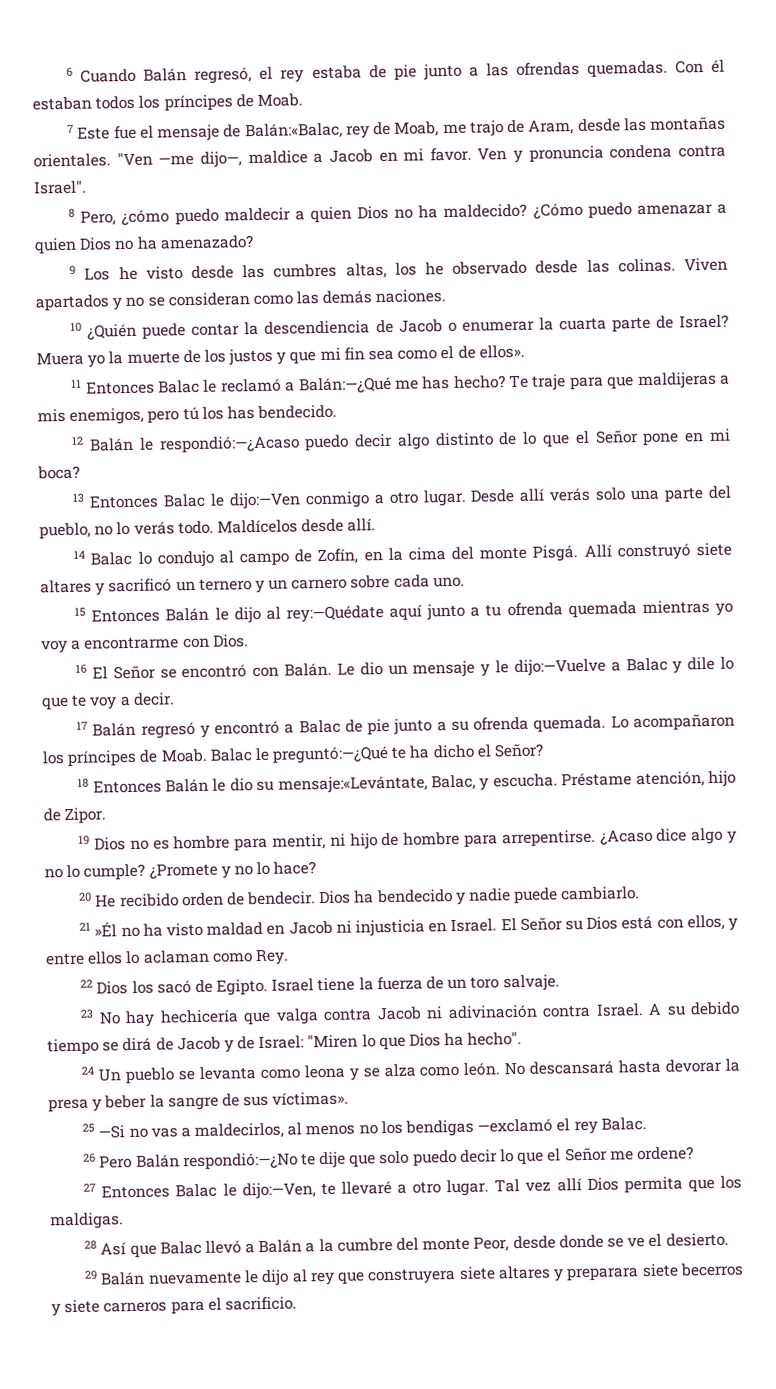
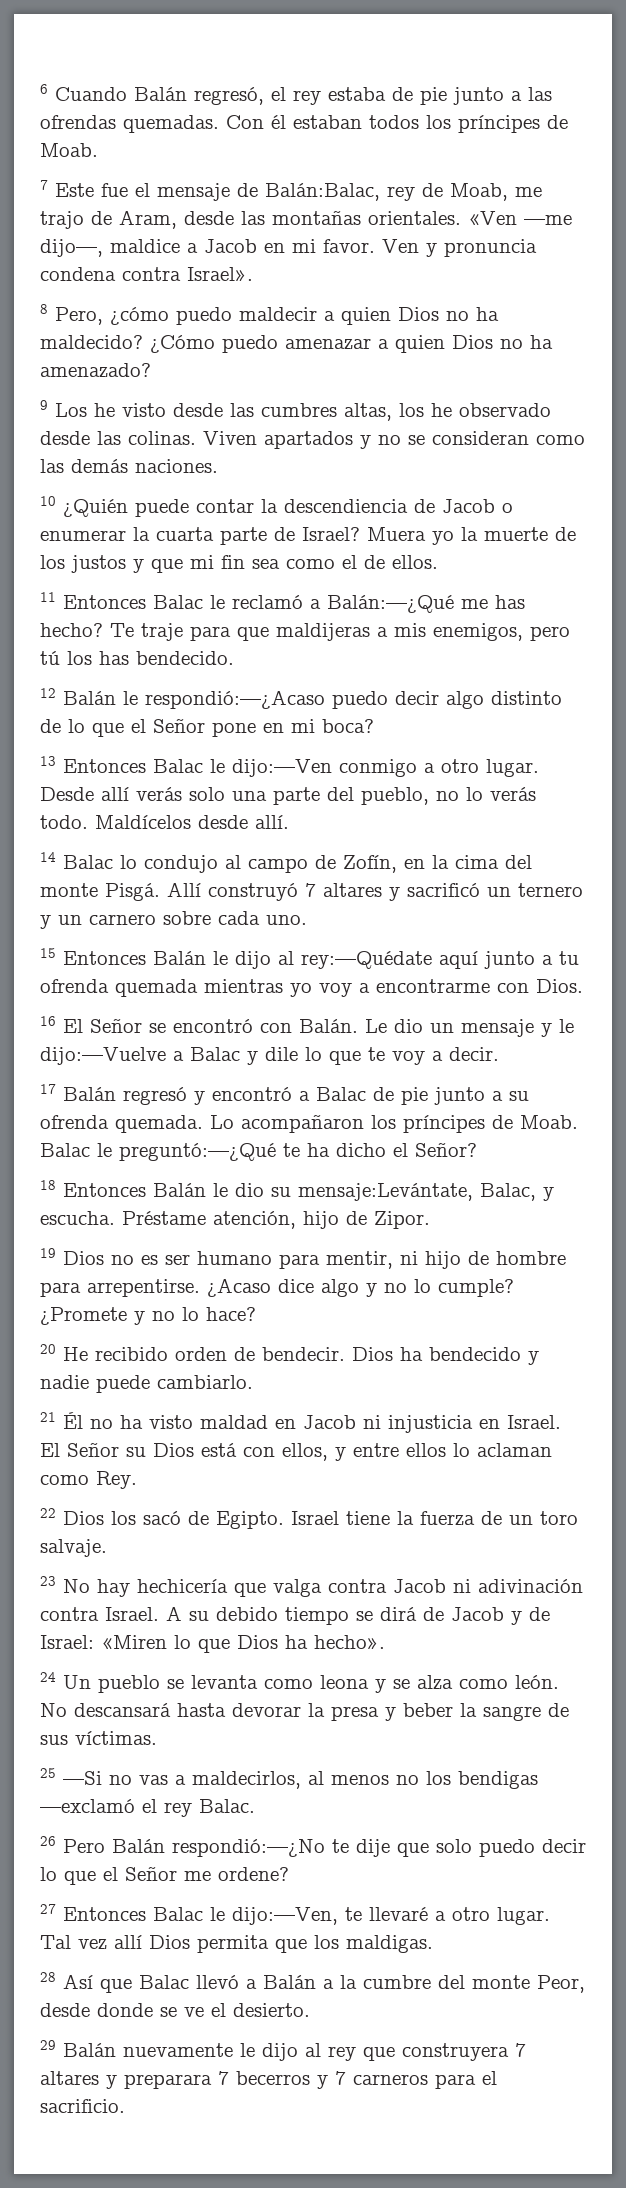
[244,122,343,140] Balán:«Balac, -> [265,183,380,201] Balán:Balac,
[116,152,153,167] "Ven -> [468,211,517,225] «Ven
[33,180,87,195] Israel". -> [187,267,253,281] Israel».
[478,344,525,359] ellos». -> [392,555,438,569] ellos.
[695,542,732,557] siete -> [305,883,316,897] 7
[277,775,428,794] mensaje:«Levántate, -> [298,1183,473,1201] mensaje:Levántate,
[173,835,231,850] hombre -> [165,1251,272,1265] ser humano
[94,922,118,937] »Él -> [63,1412,83,1429] Él
[307,1034,359,1049] "Miren -> [101,1635,167,1649] «Miren
[467,1031,523,1046] hecho". -> [314,1635,385,1649] hecho».
[272,1091,350,1106] víctimas». -> [75,1731,157,1745] víctimas.
[458,1266,496,1280] siete -> [515,2043,526,2057] 7
[641,1263,679,1278] siete -> [218,2071,229,2085] 7
[64,1299,101,1314] siete -> [335,2071,346,2085] 7

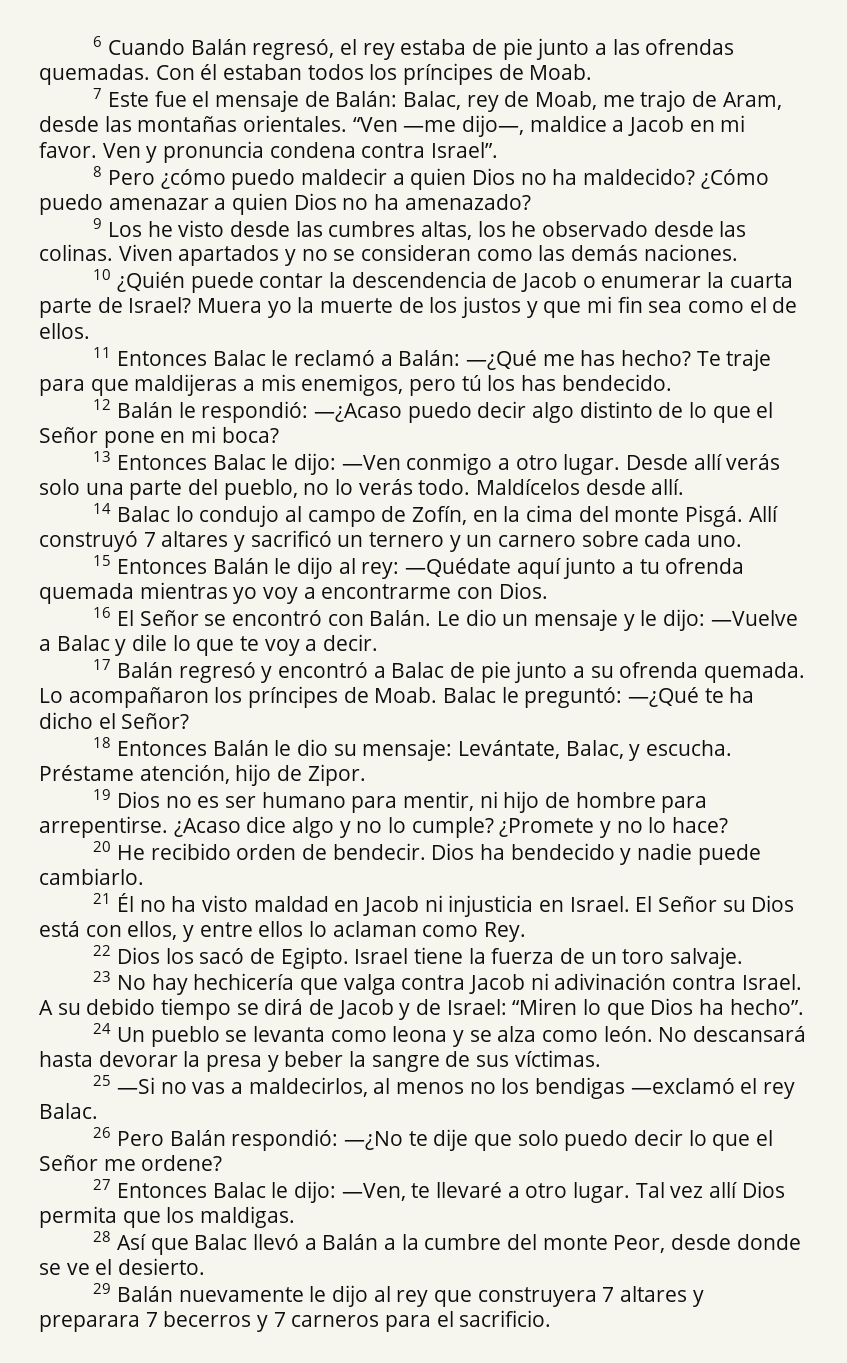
[265,183,380,201] Balán:Balac, -> [335,91,461,110] Balán: Balac,
[468,211,517,225] «Ven -> [352,117,398,132] “Ven
[187,267,253,281] Israel». -> [431,142,499,158] Israel”.
[55,307,103,325] Pero, -> [107,170,155,185] Pero
[284,499,408,513] descendiencia -> [351,271,487,288] descendencia
[327,595,454,613] Balán:—¿Qué -> [398,350,537,370] Balán: —¿Qué
[145,690,325,709] respondió:—¿Acaso -> [201,401,402,423] respondió: —¿Acaso
[232,759,332,777] dijo:—Ven -> [293,453,401,475] dijo: —Ven
[301,951,432,969] rey:—Quédate -> [361,558,511,579] rey: —Quédate
[40,1047,166,1065] dijo:—Vuelve -> [662,609,798,631] dijo: —Vuelve
[119,1143,276,1161] preguntó:—¿Qué -> [524,687,700,708] preguntó: —¿Qué
[298,1183,473,1201] mensaje:Levántate, -> [362,739,560,761] mensaje: Levántate,
[101,1635,167,1649] «Miren -> [512,998,578,1015] “Miren
[314,1635,385,1649] hecho». -> [729,999,804,1015] hecho”.
[172,1839,325,1857] respondió:—¿No -> [231,1129,403,1151] respondió: —¿No
[232,1907,338,1925] dijo:—Ven, -> [293,1181,406,1203] dijo: —Ven,

